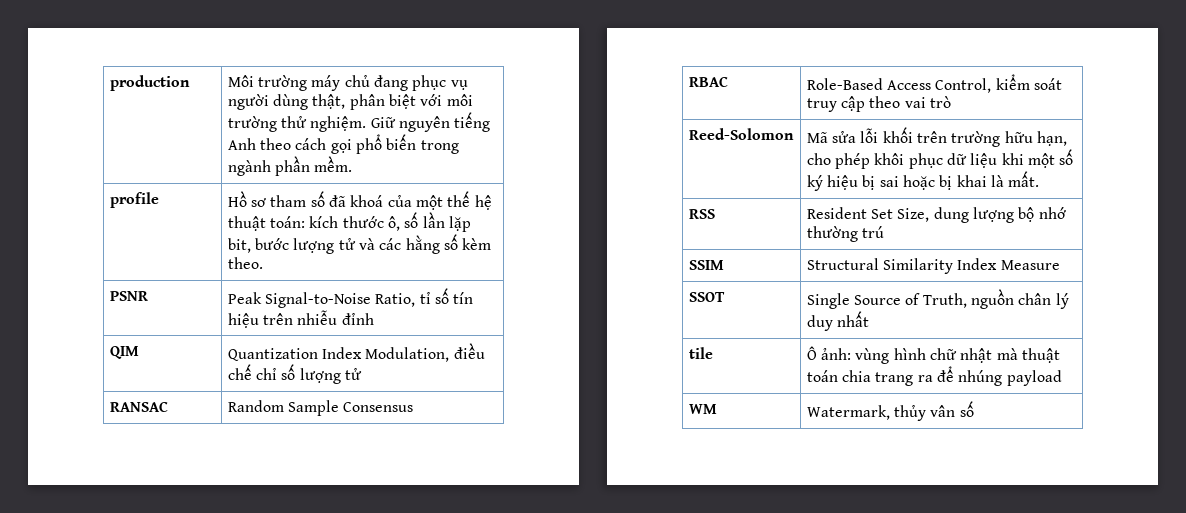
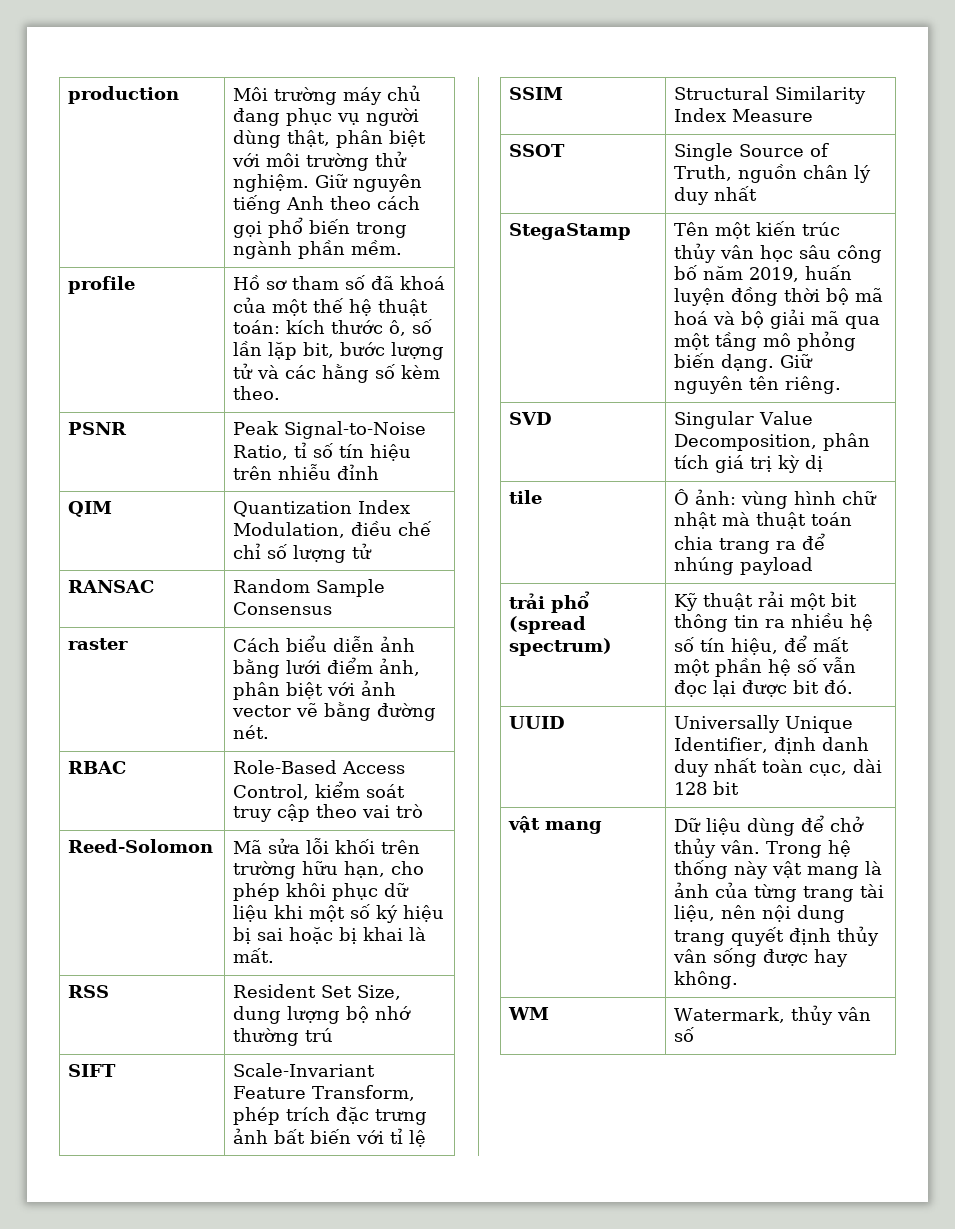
(414, 407) none -> [68,638,129,650] [233,635,416,652] [233,657,421,678] [233,680,397,700] [232,702,437,721] [233,725,270,739] // raster | Cách biểu diễn ảnh bằng lưới điểm ảnh, phân biệt với ảnh vector vẽ bằng đường nét.
(885, 232) none -> [68,1064,117,1077] [233,1063,376,1077] [233,1085,416,1101] [233,1107,428,1125] [233,1128,427,1147] // SIFT | Scale-Invariant Feature Transform, phép trích đặc trưng ảnh bất biến với tỉ lệ
(870, 319) none -> [509,223,632,240] [674,221,841,239] [674,243,883,263] [674,265,853,282] [674,287,884,306] [674,309,881,329] [674,331,857,351] [674,353,814,372] [674,376,842,394] [509,412,553,425] [674,411,814,429] [674,433,871,451] [674,455,824,473] // StegaStamp | Tên một kiến trúc thủy vân học sâu công bố năm 2019, huấn luyện đồng thời bộ mã hoá và bộ giải mã qua một tầng mô phỏng biến dạng. Giữ nguyên tên riêng. // SVD | Singular Value Decomposition, phân tích giá trị kỳ dị
(1062, 378) none -> [509,591,591,613] [509,616,587,634] [509,638,613,656] [674,591,858,611] [674,613,874,632] [674,635,850,655] [674,657,857,677] [674,680,854,697] [509,716,566,729] [674,715,854,733] [674,737,870,754] [674,758,883,777] [674,781,740,795] [508,816,603,834] [674,815,865,836] [674,838,852,858] [674,860,883,879] [674,882,885,902] [674,905,846,923] [674,926,880,946] [673,948,849,967] [674,971,739,989] // trải phổ (spread spectrum) | Kỹ thuật rải một bit thông tin ra nhiều hệ số tín hiệu, để mất một phần hệ số vẫn đọc lại được bit đó. // UUID | Universally Unique Identifier, định danh duy nhất toàn cục, dài 128 bit // vật mang | Dữ liệu dùng để chở thủy vân. Trong hệ thống này vật mang là ảnh của từng trang tài liệu, nên nội dung trang quyết định thủy vân sống được hay không.

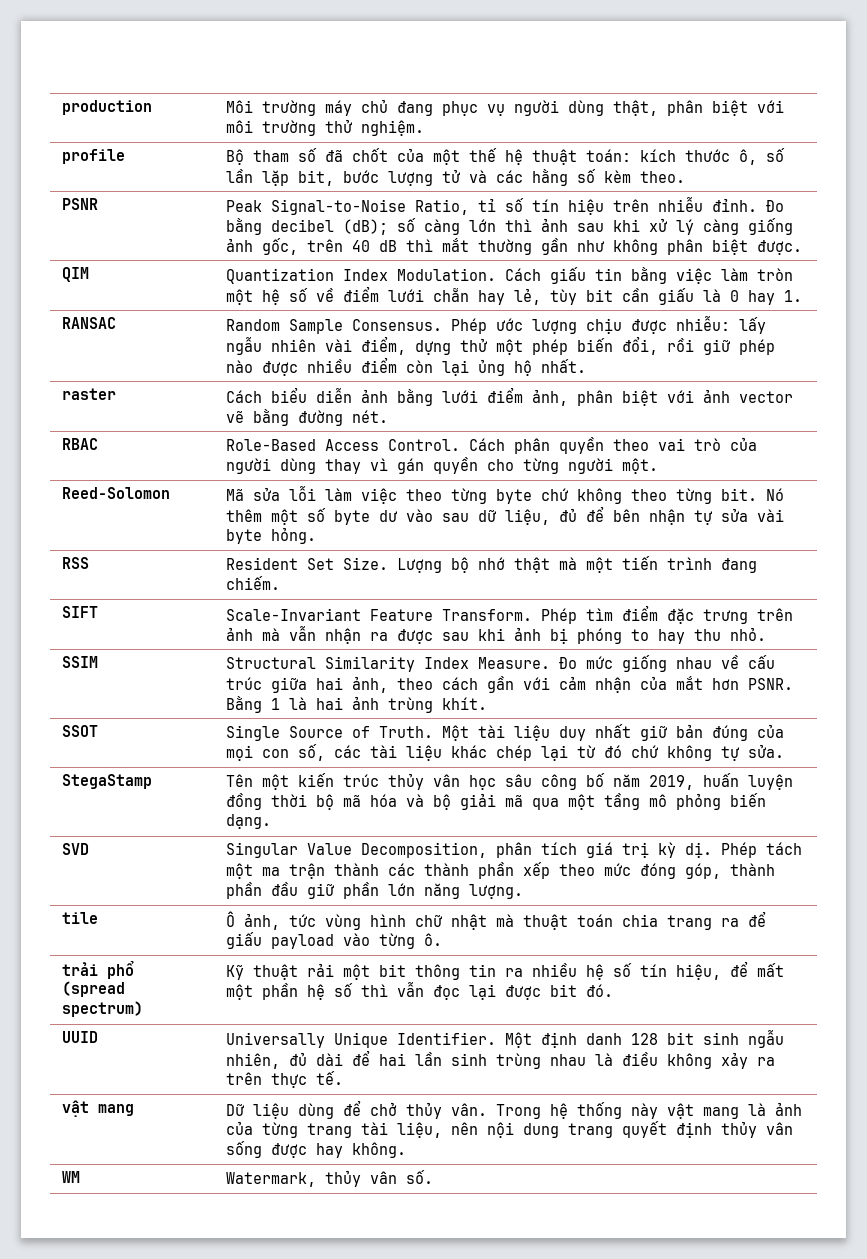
[315,174,423,192] [233,195,421,214] [233,217,408,238] [233,240,403,259] Giữ nguyên tiếng Anh theo cách gọi phổ biến trong ngành phần mềm. -> (424, 128) none
[233,275,288,290] Hồ sơ -> [225,149,244,165] Bộ
[400,276,446,290] khoá -> [351,148,388,162] chốt
[337,464,380,480] [68,501,113,517] [233,500,411,517] [233,521,433,538] [233,543,373,563] [68,580,155,593] [233,579,386,597] [233,602,333,615] đỉnh // QIM | Quantization Index Modulation, điều chế chỉ số lượng tử // RANSAC | Random Sample Consensus -> [711,198,784,212] [225,217,793,235] [225,237,802,255] [61,267,89,282] [225,266,793,284] [225,286,802,305] [61,317,116,329] [225,316,766,334] [225,336,775,355] [225,357,586,376] đỉnh. Đo bằng decibel (dB); số càng lớn thì ảnh sau khi xử lý càng giống ảnh gốc, trên 40 dB thì mắt thường gần như không phân biệt được. // QIM | Quantization Index Modulation. Cách giấu tin bằng việc làm tròn một hệ số về điểm lưới chẵn hay lẻ, tùy bit cần giấu là 0 hay 1. // RANSAC | Random Sample Consensus. Phép ước lượng chịu được nhiễu: lấy ngẫu nhiên vài điểm, dựng thử một phép biến đổi, rồi giữ phép nào được nhiều điểm còn lại ủng hộ nhất.
[233,781,406,800] [233,804,424,822] [68,839,214,853] [233,838,421,854] [233,861,425,879] [233,883,410,901] [233,904,445,923] [233,927,427,944] [233,948,275,963] [68,985,110,998] [233,984,402,1000] [233,1006,412,1024] [233,1028,334,1046] [68,1064,117,1077] [233,1063,376,1077] [233,1085,416,1101] [233,1107,428,1125] [233,1128,427,1147] [509,87,564,100] [674,86,867,104] [674,108,814,122] [509,144,566,157] [674,143,830,161] [674,164,872,183] [674,186,758,205] Control, kiểm soát truy cập theo vai trò // Reed-Solomon | Mã sửa lỗi khối trên trường hữu hạn, cho phép khôi phục dữ liệu khi một số ký hiệu bị sai hoặc bị khai là mất. // RSS | Resident Set Size, dung lượng bộ nhớ thường trú // SIFT | Scale-Invariant Feature Transform, phép trích đặc trưng ảnh bất biến với tỉ lệ // SSIM | Structural Similarity Index Measure // SSOT | Single Source of Truth, nguồn chân lý duy nhất -> [387,437,757,454] [225,457,658,474] [61,487,170,499] [225,486,784,504] [225,506,784,525] [225,527,316,544] [61,557,89,569] [225,556,757,573] [225,576,280,590] [61,606,98,618] [225,605,793,624] [225,626,766,644] [61,656,98,668] [225,655,775,672] [225,675,793,693] [225,695,487,713] [61,725,98,737] [225,724,784,741] [225,744,784,761] Control. Cách phân quyền theo vai trò của người dùng thay vì gán quyền cho từng người một. // Reed-Solomon | Mã sửa lỗi làm việc theo từng byte chứ không theo từng bit. Nó thêm một số byte dư vào sau dữ liệu, đủ để bên nhận tự sửa vài byte hỏng. // RSS | Resident Set Size. Lượng bộ nhớ thật mà một tiến trình đang chiếm. // SIFT | Scale-Invariant Feature Transform. Phép tìm điểm đặc trưng trên ảnh mà vẫn nhận ra được sau khi ảnh bị phóng to hay thu nhỏ. // SSIM | Structural Similarity Index Measure. Đo mức giống nhau về cấu trúc giữa hai ảnh, theo cách gần với cảm nhận của mắt hơn PSNR. Bằng 1 là hai ảnh trùng khít. // SSOT | Single Source of Truth. Một tài liệu duy nhất giữ bản đúng của mọi con số, các tài liệu khác chép lại từ đó chứ không tự sửa.
[674,311,709,325] hoá -> [369,794,397,807] hóa
[780,354,814,368] [674,376,842,394] Giữ nguyên tên riêng. -> (271, 821) none
[805,455,824,472] dị -> [684,842,802,858] [225,862,775,879] [225,882,523,899] dị. Phép tách một ma trận thành các thành phần xếp theo mức đóng góp, thành phần đầu giữ phần lớn năng lượng.
[695,489,737,505] ảnh: -> [243,913,316,930] ảnh, tức
[674,557,735,575] nhúng -> [225,932,262,949] giấu
(814, 566) none -> [342,933,442,949] vào từng ô.
(818, 665) none -> [360,984,388,997] thì
[674,737,870,754] [674,758,883,777] [674,781,740,795] Identifier, định danh duy nhất toàn cục, dài 128 bit -> [396,1030,784,1048] [225,1050,775,1069] [225,1071,343,1088] Identifier. Một định danh 128 bit sinh ngẫu nhiên, đủ dài để hai lần sinh trùng nhau là điều không xảy ra trên thực tế.
[674,1027,695,1042] số -> [405,1170,433,1184] số.

